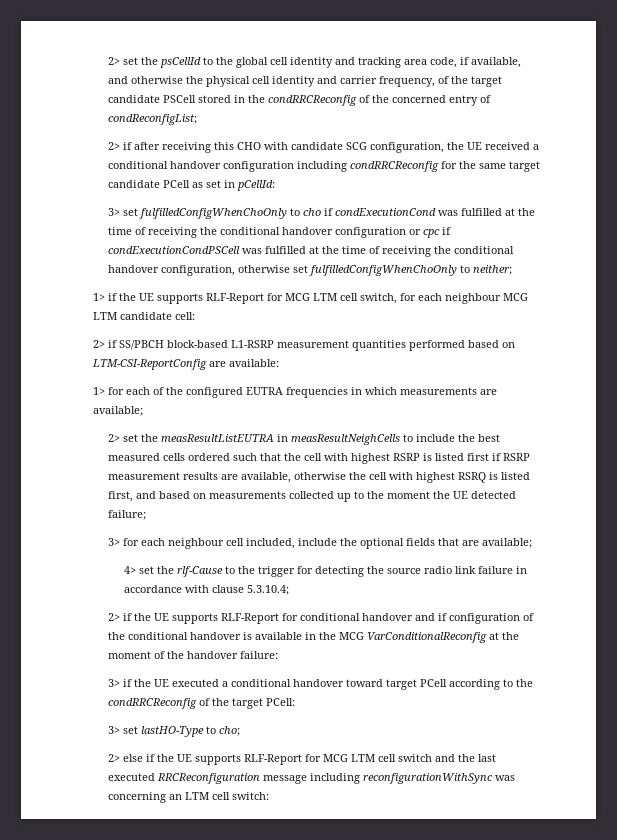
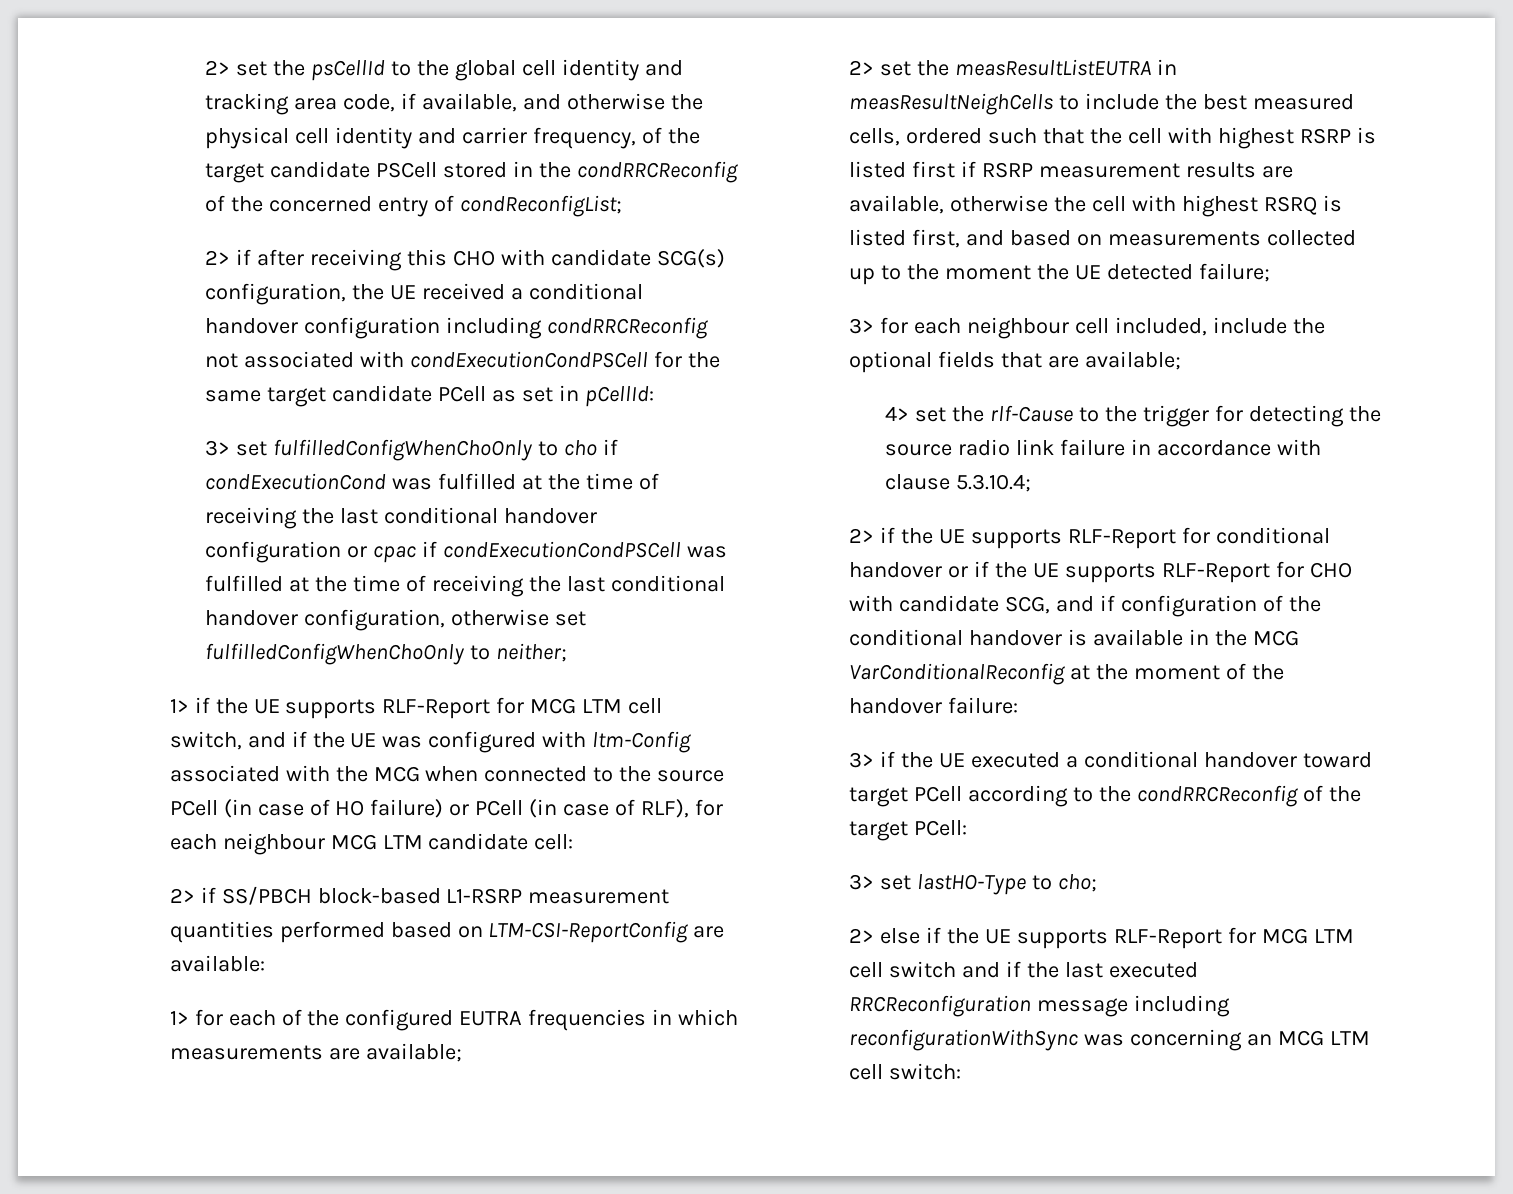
[346,142,368,150] SCG -> [656,249,725,268] SCG(s)
(440, 166) none -> [205,351,649,368] not associated with condExecutionCondPSCell
(218, 231) none -> [340,508,379,524] last
[423,229,441,238] cpc -> [373,546,417,563] cpac
(452, 250) none -> [566,576,605,592] last
(398, 298) none -> [247,731,692,753] [169,765,725,782] [169,799,690,818] and if the UE was configured with ltm-Config associated with the MCG when connected to the source PCell (in case of HO failure) or PCell (in case of RLF),
[163,453,186,461] cells -> [849,128,901,146] cells,
(414, 617) none -> [948,561,1352,583] [849,595,1051,614] or if the UE supports RLF-Report for CHO with candidate SCG,
(456, 758) none -> [1006,961,1022,977] if
(183, 797) none -> [1278,1030,1325,1046] MCG

